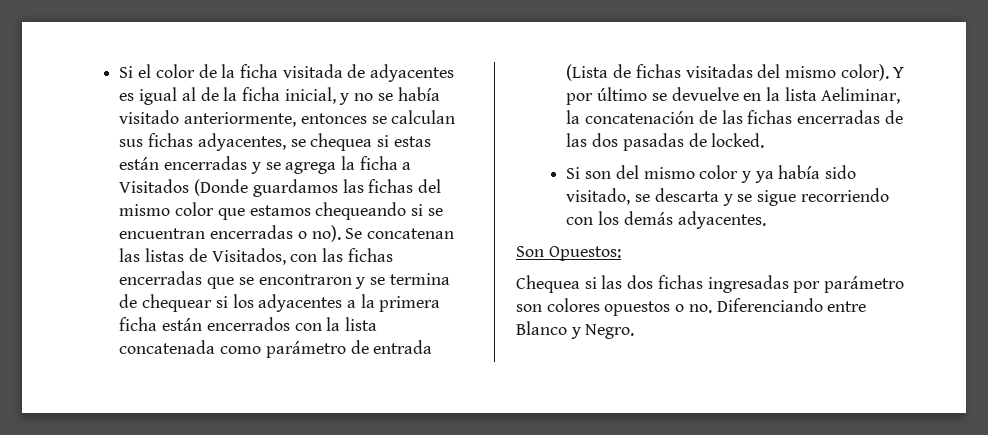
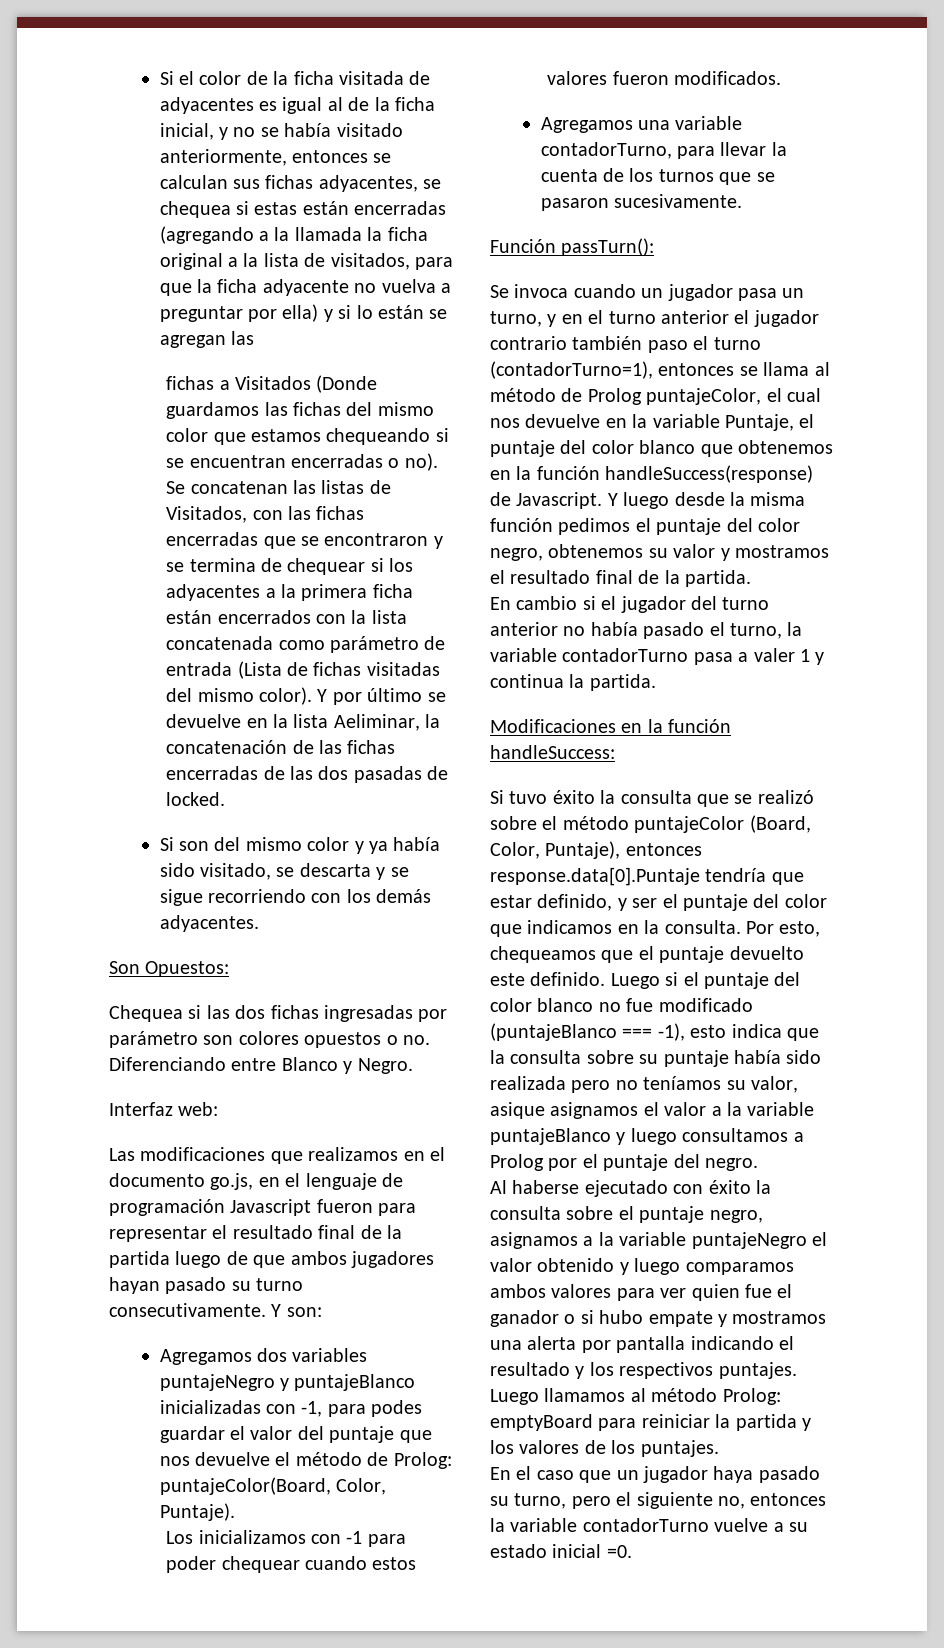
[250,156,398,174] y se agrega la ficha -> [159,226,428,244] [159,253,453,270] [159,279,451,296] [159,304,448,322] [159,331,254,348] [166,376,215,390] (agregando a la llamada la ficha original a la lista de visitados, para que la ficha adyacente no vuelva a preguntar por ella) y si lo están se agregan las // fichas
(635, 331) none -> [109,1102,219,1116] [109,1147,445,1164] [109,1173,403,1190] [109,1199,417,1216] [109,1225,402,1242] [109,1251,434,1268] [109,1277,304,1294] [109,1303,322,1317] [159,1348,368,1365] [159,1374,416,1391] [159,1400,423,1417] [159,1426,432,1443] [159,1452,452,1469] [159,1477,386,1495] [159,1503,235,1521] [166,1530,406,1547] [166,1556,417,1573] [547,71,781,85] [540,116,743,133] [540,142,787,159] [540,168,775,185] [540,194,742,211] [490,238,655,256] [490,284,805,301] [490,310,819,327] [490,336,761,353] [490,361,830,379] [490,388,821,405] [490,414,815,431] [490,440,833,457] [490,465,814,483] [490,492,806,509] [490,518,800,535] [490,544,829,561] [490,570,751,587] [490,596,770,613] [490,622,803,639] [490,648,825,665] [490,674,656,691] [490,719,732,733] [490,745,615,759] [490,790,814,807] [490,815,811,833] [490,841,702,859] [490,867,804,886] [490,894,827,911] [490,920,821,937] [490,946,804,963] [490,972,801,989] [490,998,753,1012] [490,1023,819,1041] [490,1050,822,1067] [490,1076,798,1093] [490,1102,815,1119] [490,1128,804,1145] [490,1154,758,1171] [490,1180,771,1197] [490,1206,763,1223] [490,1232,827,1249] [490,1258,794,1275] [490,1284,793,1301] [490,1310,827,1327] [490,1336,794,1353] [490,1362,797,1379] [490,1388,781,1405] [490,1414,811,1431] [490,1440,719,1457] [490,1466,820,1483] [490,1492,827,1509] [490,1518,808,1532] [490,1544,632,1558] // Interfaz web: // Las modificaciones que realizamos en el documento go.js, en el lenguaje de programación Javascript fueron para representar el resultado final de la partida luego de que ambos jugadores hayan pasado su turno consecutivamente. Y son: // Agregamos dos variables puntajeNegro y puntajeBlanco inicializadas con -1, para podes guardar el valor del puntaje que nos devuelve el método de Prolog: puntajeColor(Board, Color, Puntaje). // Los inicializamos con -1 para poder chequear cuando estos valores fueron modificados. // Agregamos una variable contadorTurno, para llevar la cuenta de los turnos que se pasaron sucesivamente. // Función passTurn(): // Se invoca cuando un jugador pasa un turno, y en el turno anterior el jugador contrario también paso el turno (contadorTurno=1), entonces se llama al método de Prolog puntajeColor, el cual nos devuelve en la variable Puntaje, el puntaje del color blanco que obtenemos en la función handleSuccess(response) de Javascript. Y luego desde la misma función pedimos el puntaje del color negro, obtenemos su valor y mostramos el resultado final de la partida. // En cambio si el jugador del turno anterior no había pasado el turno, la variable contadorTurno pasa a valer 1 y continua la partida. // Modificaciones en la función handleSuccess: // Si tuvo éxito la consulta que se realizó sobre el método puntajeColor (Board, Color, Puntaje), entonces response.data[0].Puntaje tendría que estar definido, y ser el puntaje del color que indicamos en la consulta. Por esto, chequeamos que el puntaje devuelto este definido. Luego si el puntaje del color blanco no fue modificado (puntajeBlanco === -1), esto indica que la consulta sobre su puntaje había sido realizada pero no teníamos su valor, asique asignamos el valor a la variable puntajeBlanco y luego consultamos a Prolog por el puntaje del negro. // Al haberse ejecutado con éxito la consulta sobre el puntaje negro, asignamos a la variable puntajeNegro el valor obtenido y luego comparamos ambos valores para ver quien fue el ganador o si hubo empate y mostramos una alerta por pantalla indicando el resultado y los respectivos puntajes. Luego llamamos al método Prolog: emptyBoard para reiniciar la partida y los valores de los puntajes. // En el caso que un jugador haya pasado su turno, pero el siguiente no, entonces la variable contadorTurno vuelve a su estado inicial =0.

